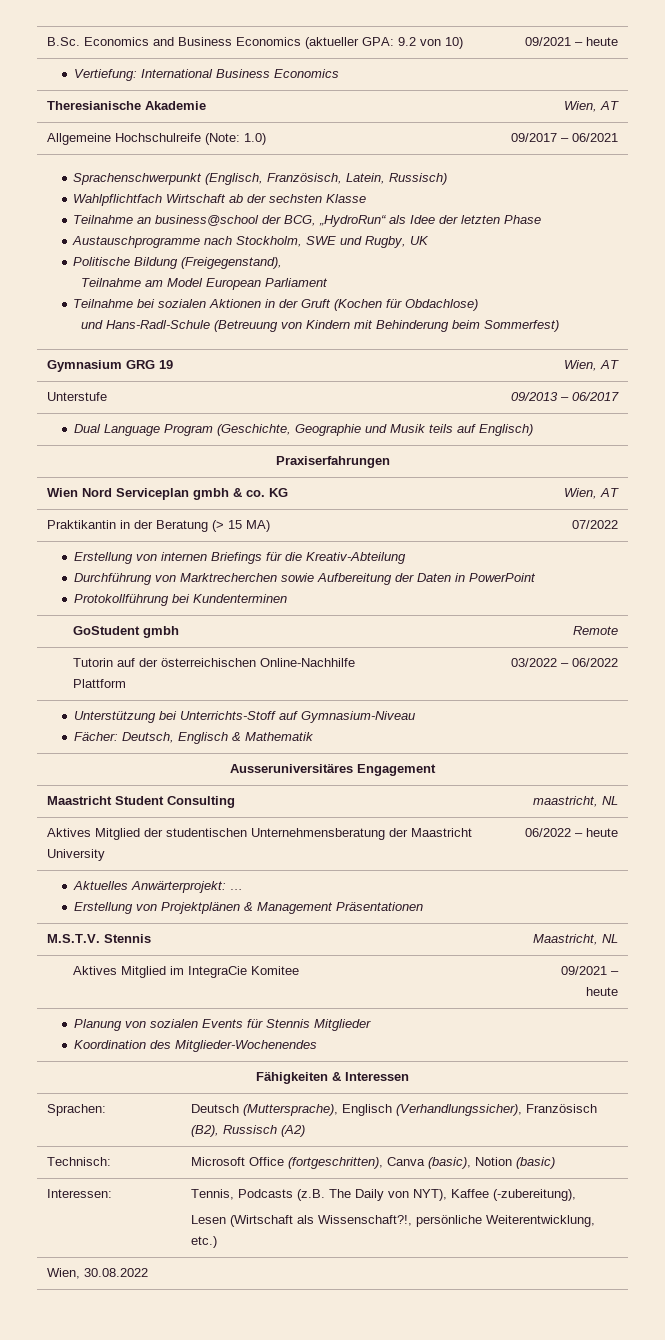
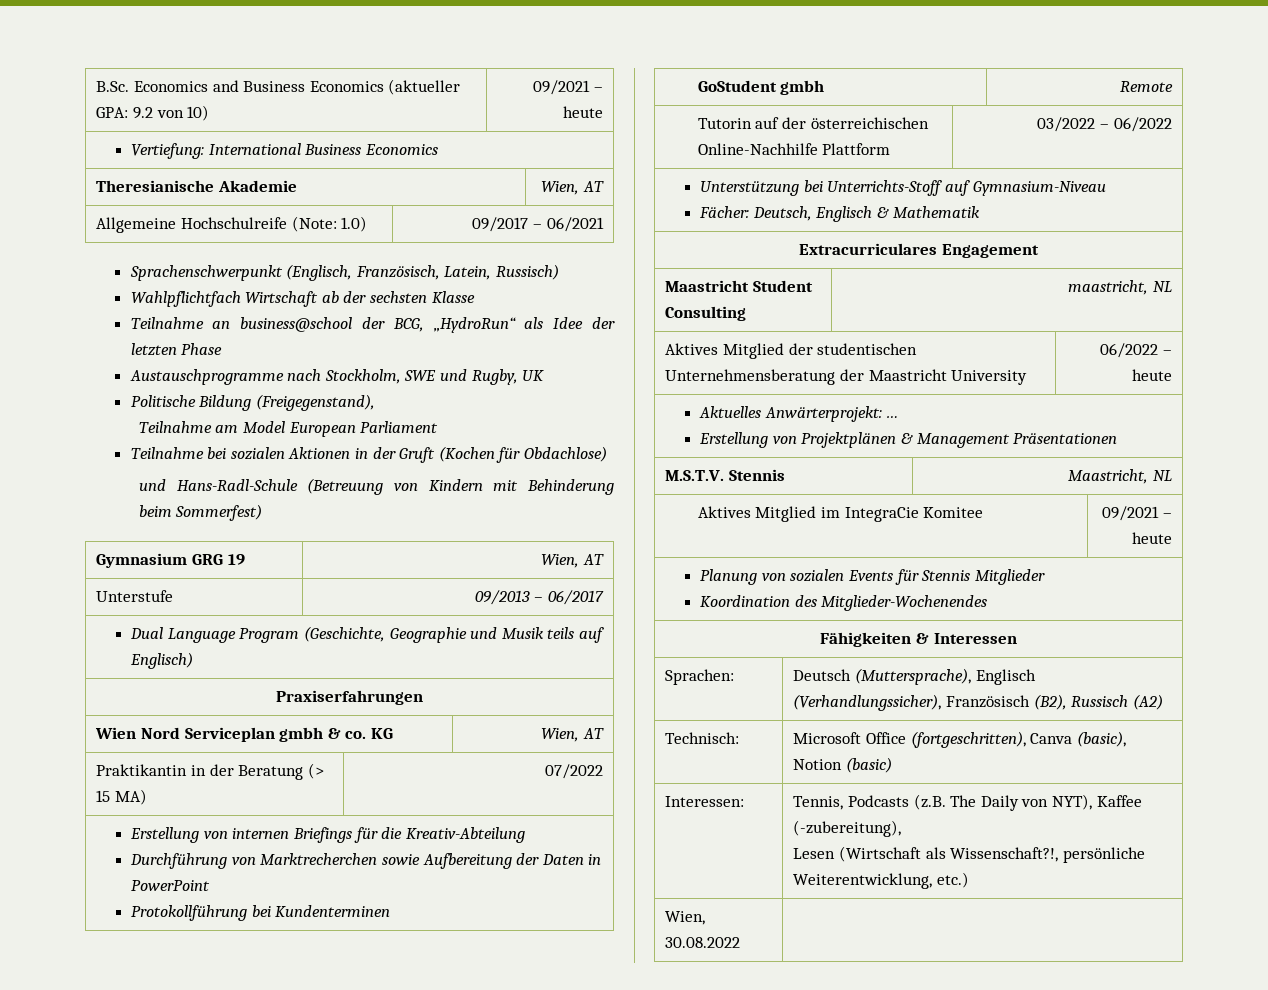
[230,763,353,773] Ausseruniversitäres -> [799,243,938,255] Extracurriculares

